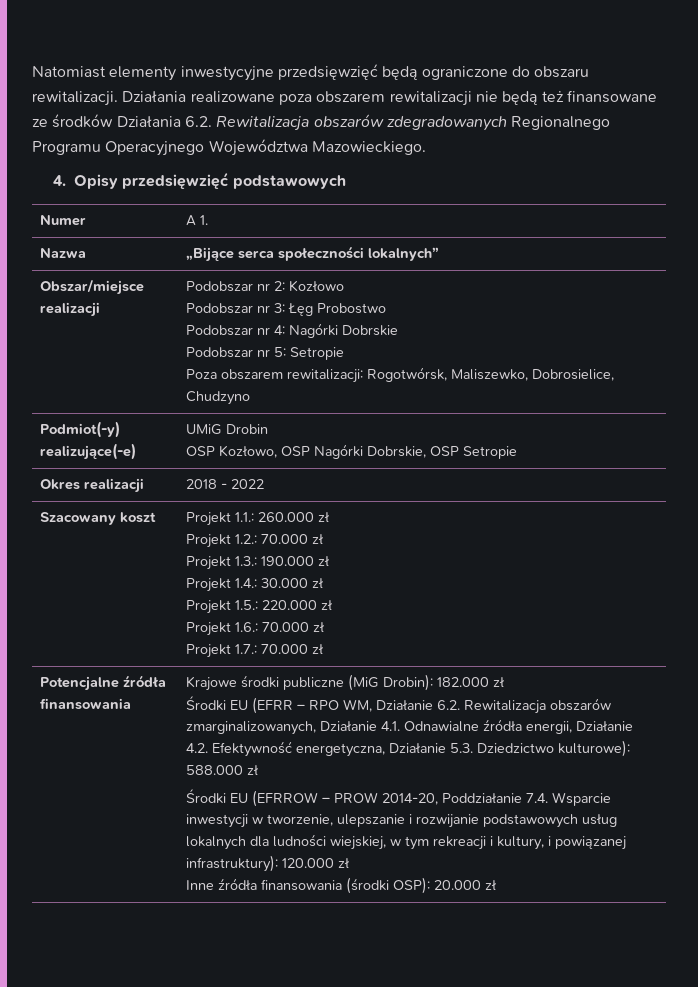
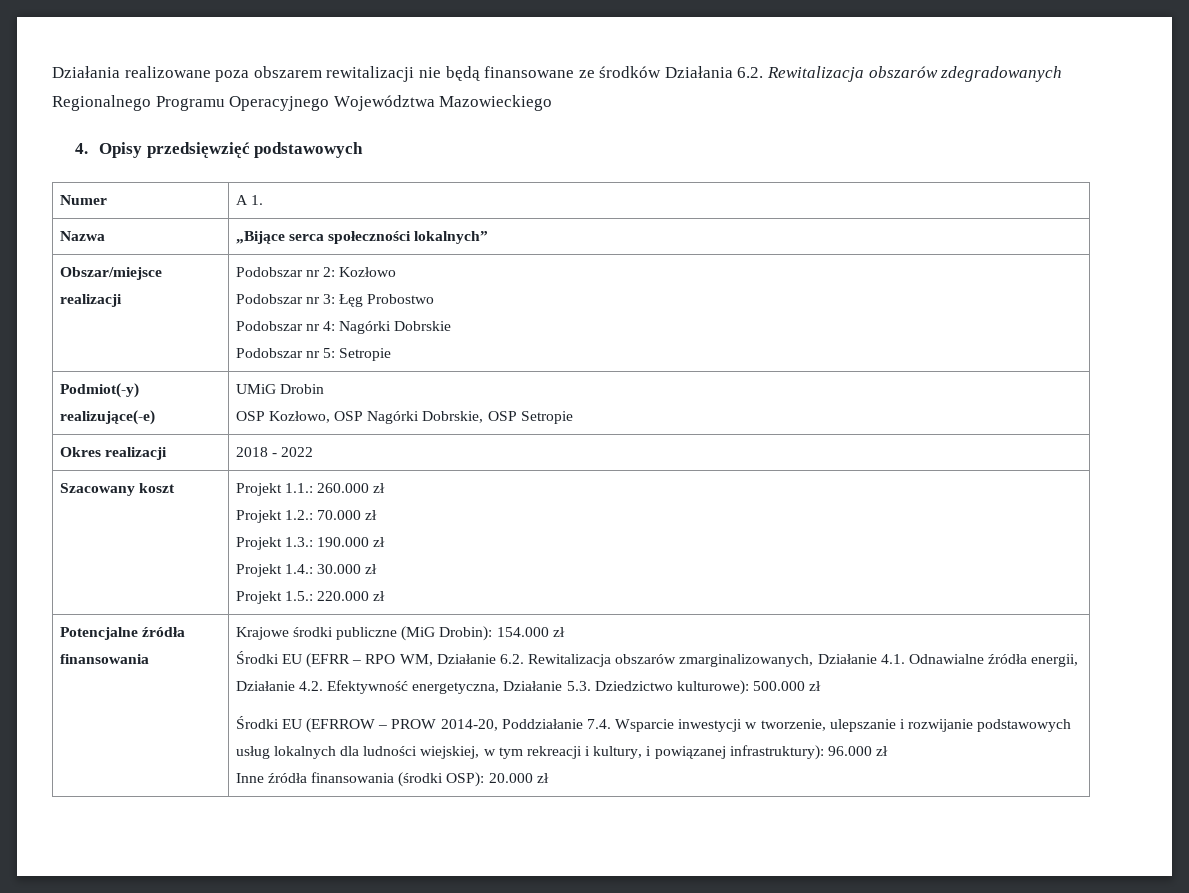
[32,64,590,81] [32,91,118,106] Natomiast elementy inwestycyjne przedsięwzięć będą ograniczone do obszaru rewitalizacji. -> (52, 72) none
[541,91,564,102] też -> (480, 73) none
[311,141,426,155] Mazowieckiego. -> [439,95,553,111] Mazowieckiego
[185,367,614,383] [185,391,250,405] // Poza obszarem rewitalizacji: Rogotwórsk, Maliszewko, Dobrosielice, Chudzyno -> (392, 354) none
[185,622,325,636] [185,644,324,658] // Projekt 1.6.: 70.000 zł // Projekt 1.7.: 70.000 zł -> (386, 596) none
[436,677,489,687] 182.000 -> [496,627,549,637] 154.000
[185,765,243,775] 588.000 -> [753,681,806,691] 500.000
[281,858,334,868] 120.000 -> [828,746,873,756] 96.000

